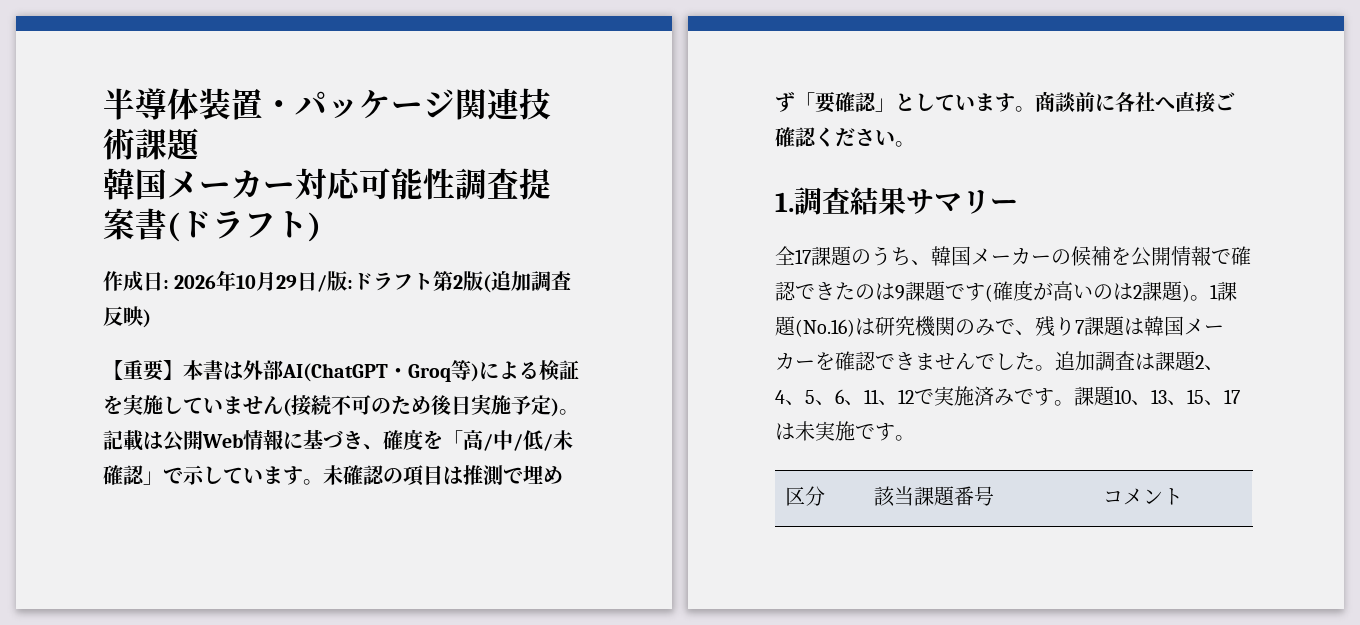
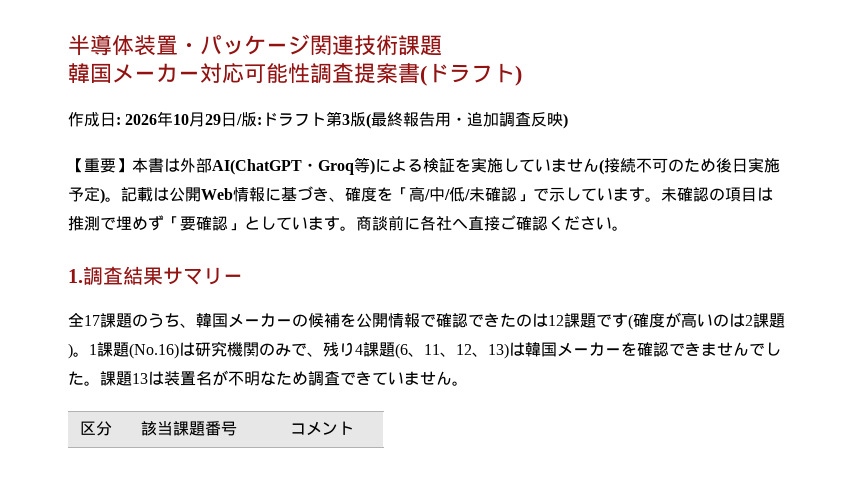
[453,271,492,293] 2版( -> [342,112,468,129] 3版(最終報告用・
[895,285,905,300] 9 -> [548,315,564,326] 12
[1075,316,1125,336] 7課題 -> [355,342,509,359] 4課題(6、11、12、13)
[1055,351,1224,371] [775,386,1240,406] [775,421,895,441] 追加調査は課題2、4、5、6、11、12で実施済みです。課題10、13、15、17は未実施です -> [100,370,452,386] 課題13は装置名が不明なため調査できていません

